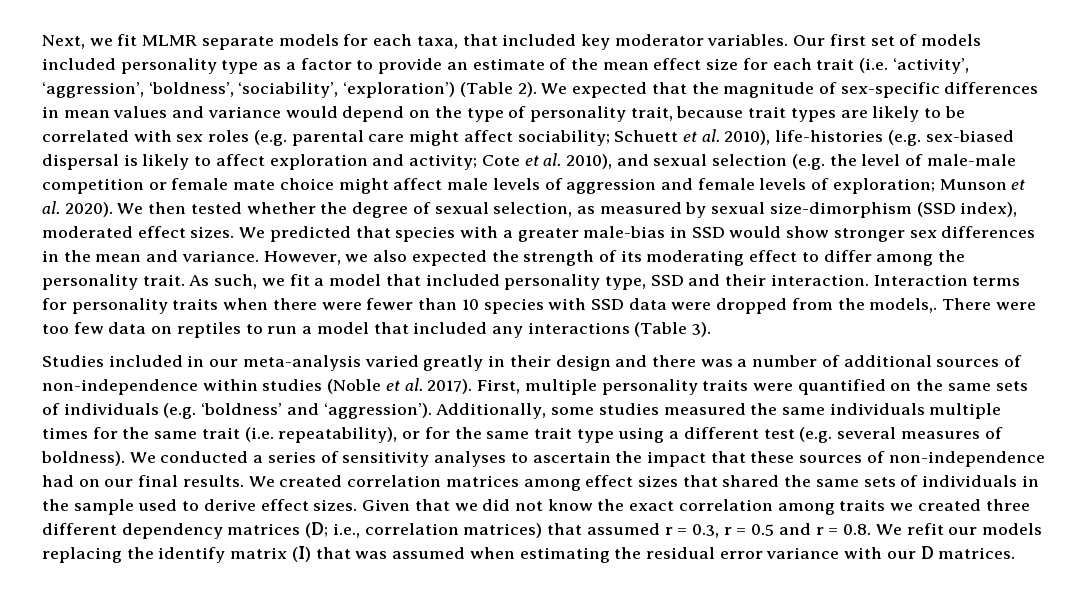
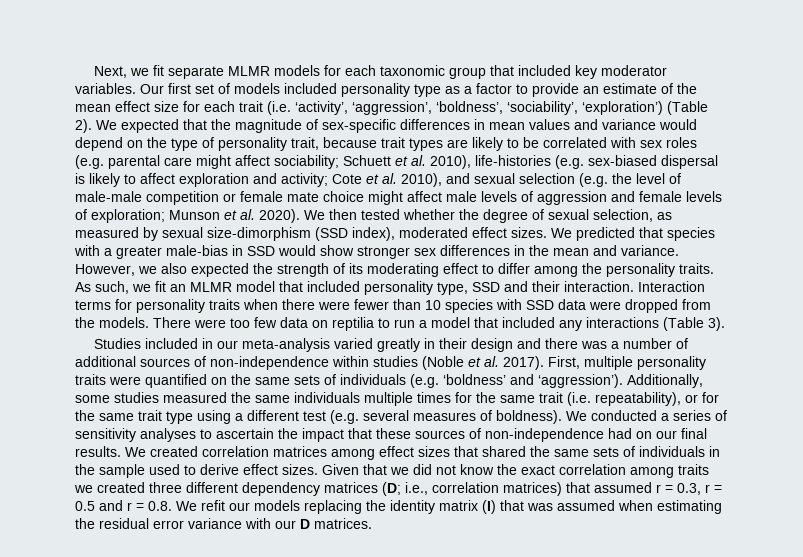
[142,35,274,50] MLMR separate -> [167,66,270,79] separate MLMR
[416,36,458,49] taxa, -> [379,65,486,79] taxonomic group
[142,274,185,286] trait. -> [679,263,714,274] traits.
[314,278,325,286] a -> [170,282,232,292] an MLMR
[869,298,938,313] models,. -> [99,317,149,328] models.
[176,322,241,338] reptiles -> [332,317,374,331] reptilia
[158,547,226,563] identify -> [390,500,435,514] identity

